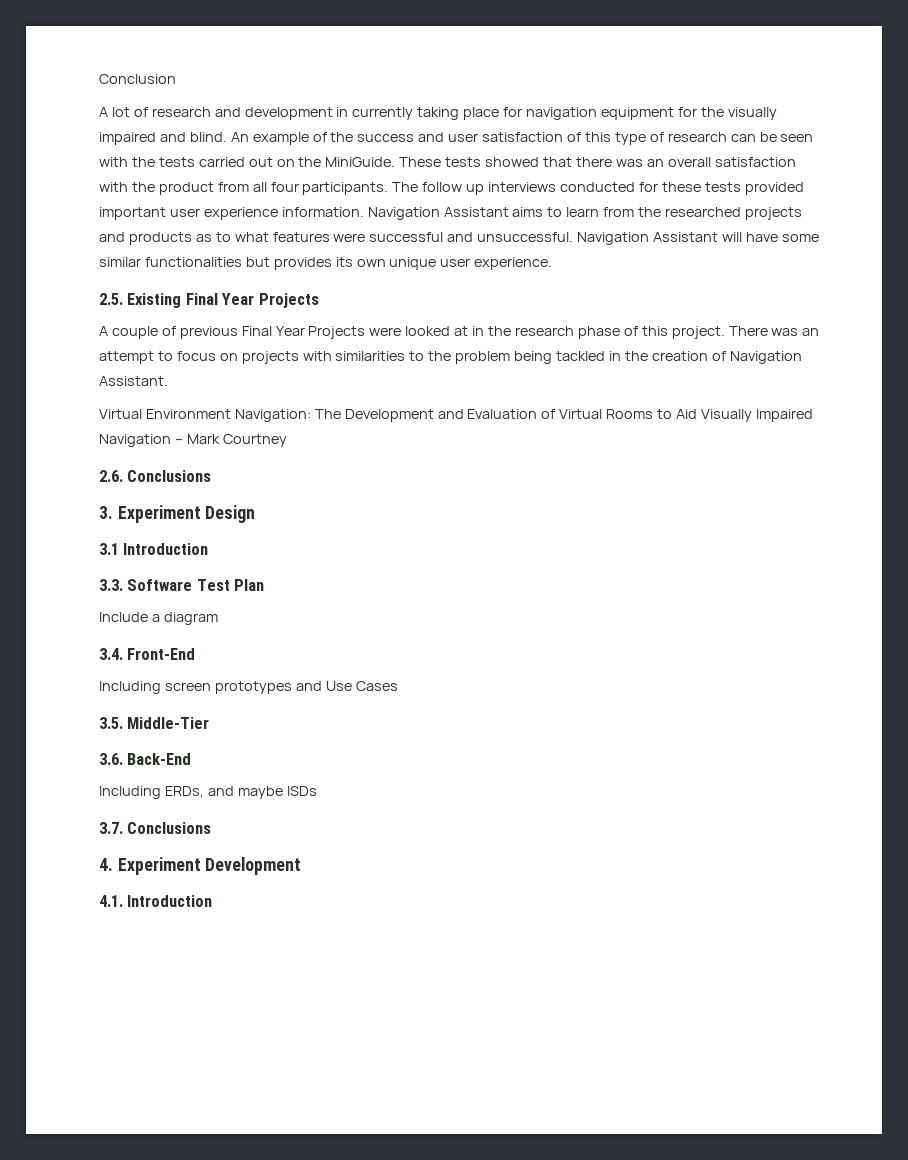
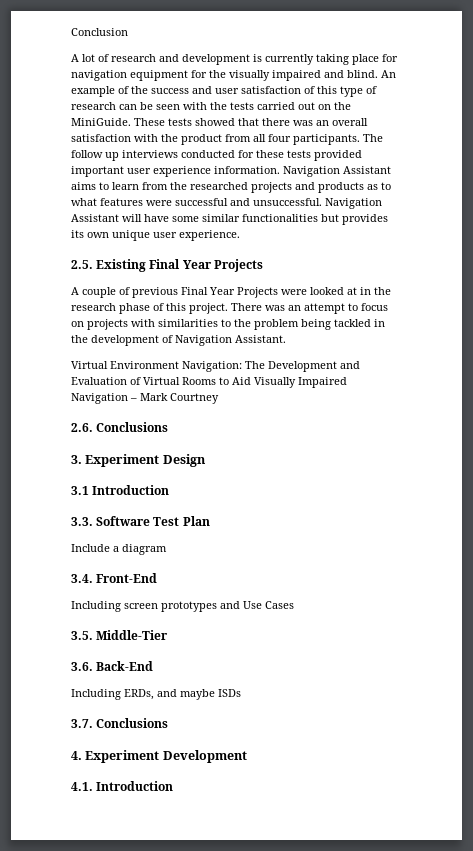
[336,107,349,117] in -> [253,54,262,62] is
[651,351,708,361] creation -> [91,335,159,346] development

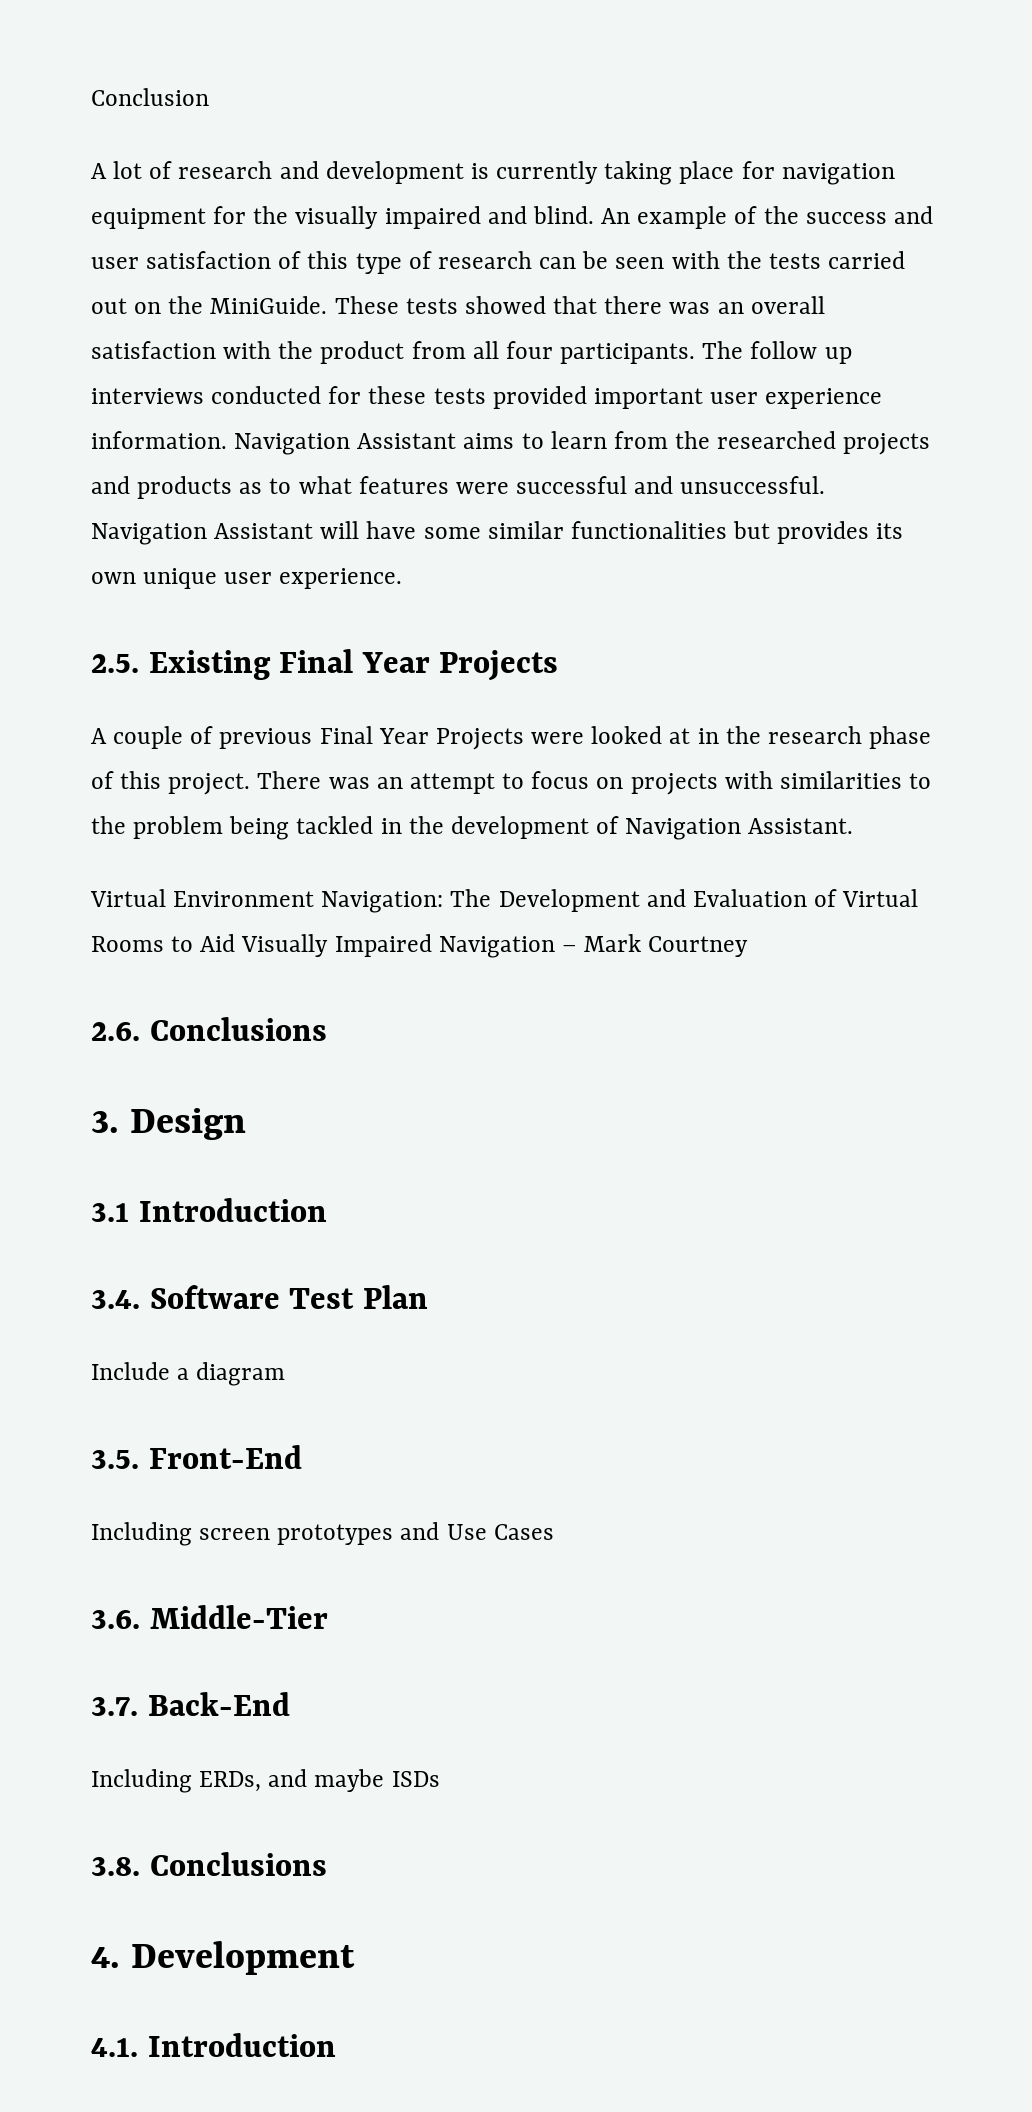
[85,454,160,467] Experiment -> (119, 1122) none
[71,517,93,526] 3.3. -> [91,1290,140,1309] 3.4.
[71,574,93,583] 3.4. -> [91,1450,139,1469] 3.5.
[71,631,93,640] 3.5. -> [91,1610,140,1629] 3.6.
[71,662,93,671] 3.6. -> [91,1697,138,1716] 3.7.
[71,719,93,728] 3.7. -> [91,1857,140,1876] 3.8.
[85,750,160,763] Experiment -> (120, 1957) none

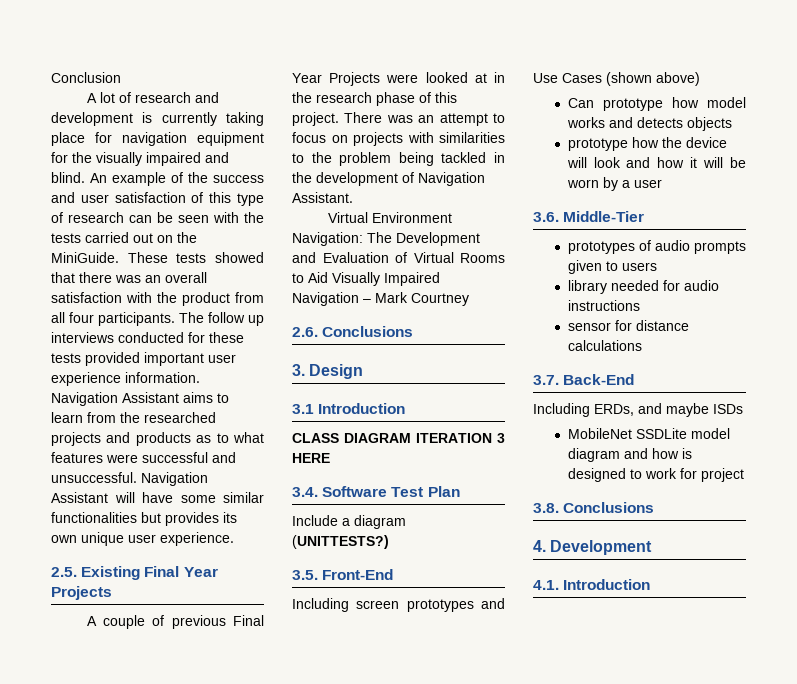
(327, 1210) none -> [292,433,505,443] [292,453,330,463] // CLASS DIAGRAM ITERATION 3 HERE
(286, 1374) none -> [292,535,389,549] (UNITTESTS?)
[91,1605,328,1629] // 3.6. Middle-Tier -> [606,72,700,86] [567,97,746,111] [566,117,732,131] [567,137,727,151] [566,157,746,168] [566,177,662,191] [533,211,645,222] [567,240,746,254] [567,260,657,274] [567,280,719,294] [567,300,640,311] [567,320,689,331] [567,340,642,351] (shown above) // Can prototype how model works and detects objects // prototype how the device will look and how it will be worn by a user // 3.6. Middle-Tier // prototypes of audio prompts given to users // library needed for audio instructions // sensor for distance calculations
(440, 1779) none -> [567,428,730,439] [567,448,692,462] [567,468,744,482] // MobileNet SSDLite model diagram and how is designed to work for project

